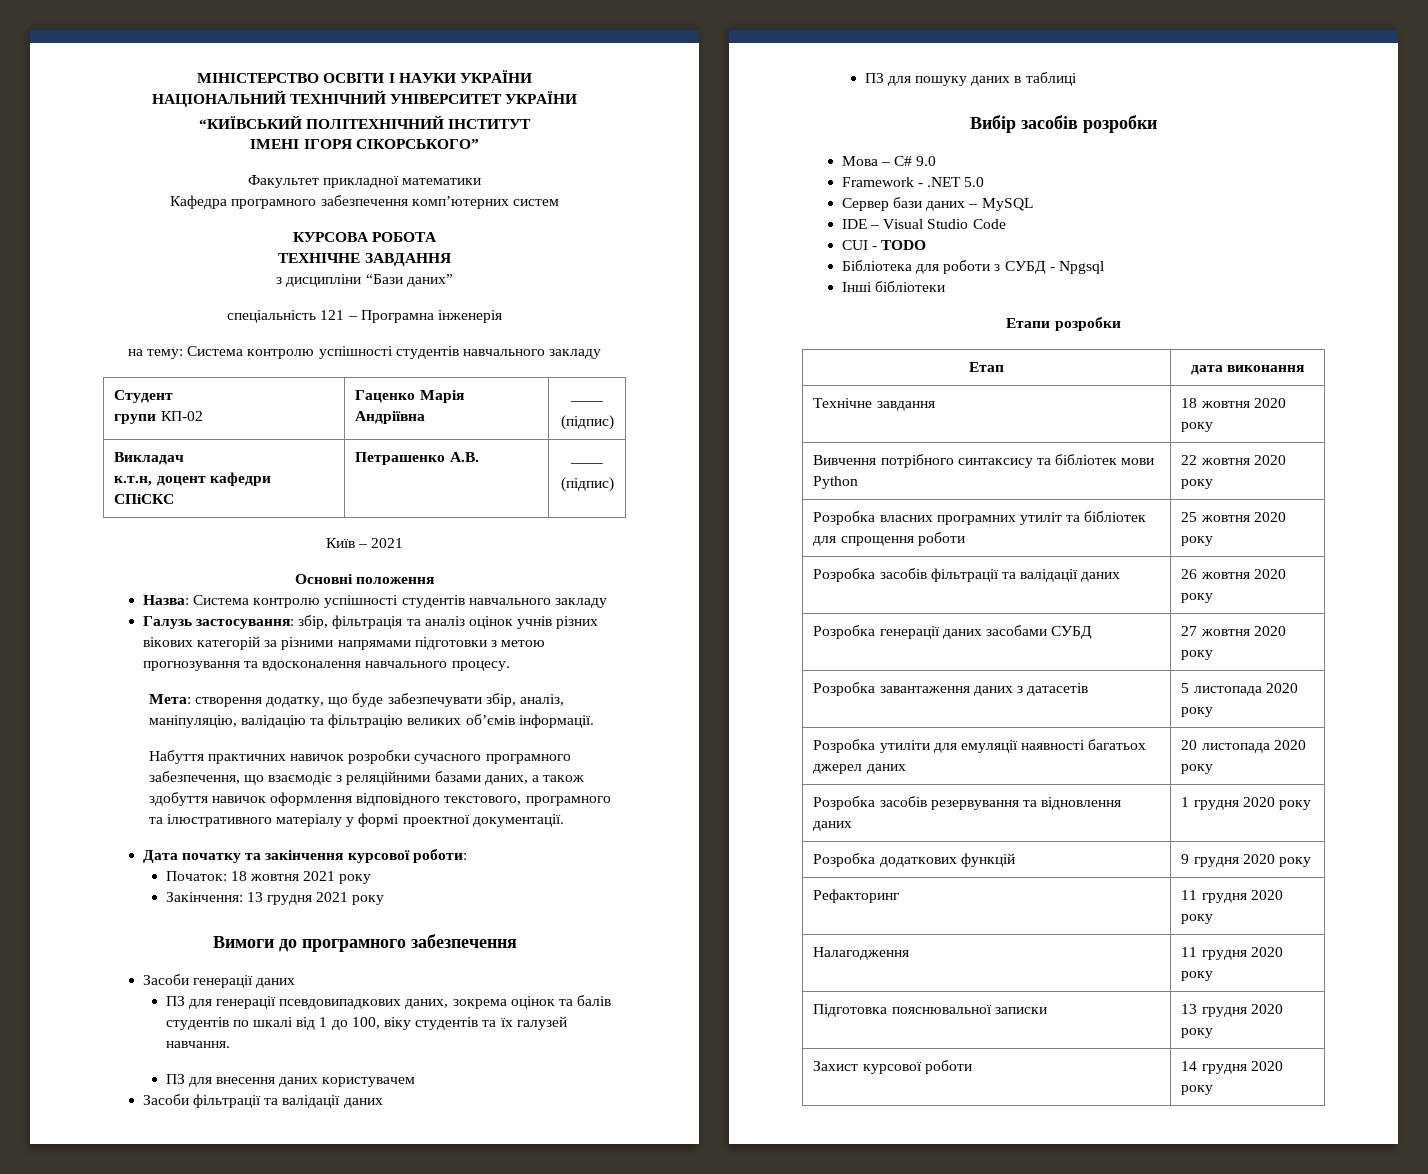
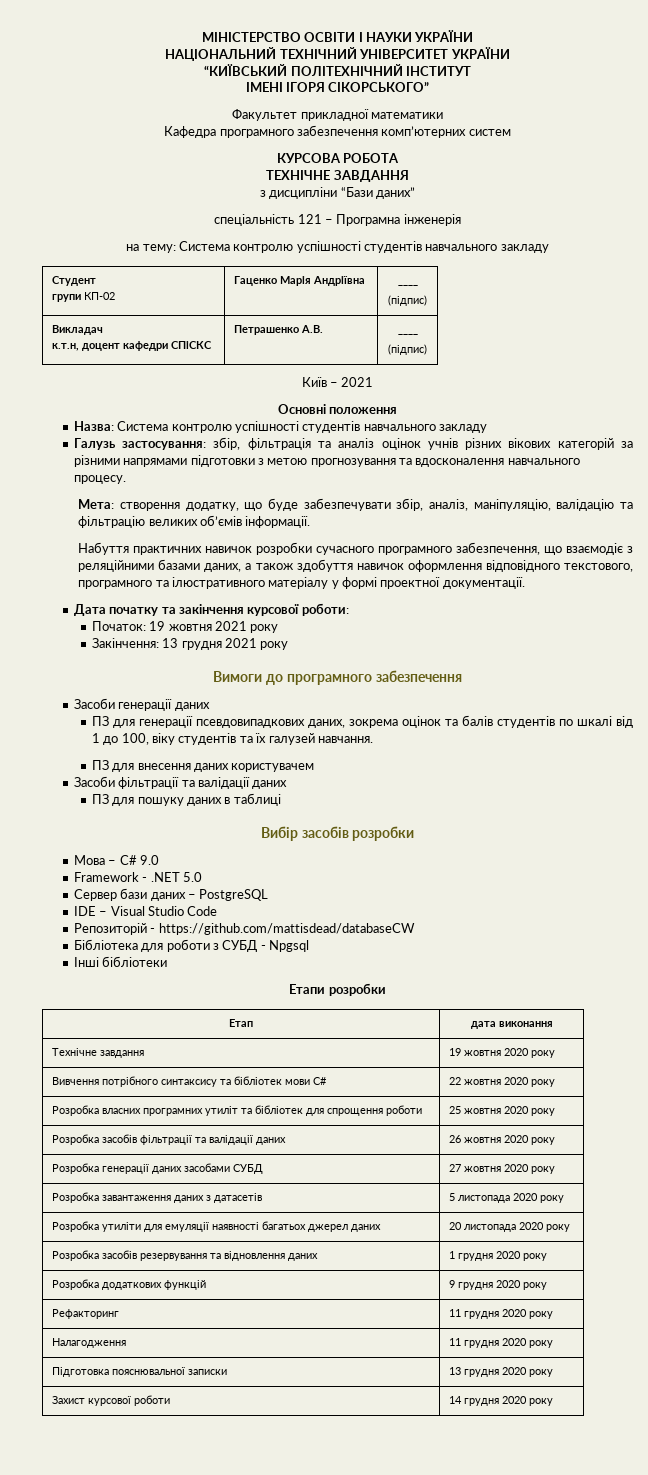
[230,871,247,881] 18 -> [149,621,166,631] 19
[981,198,1033,211] MySQL -> [199,889,269,901] PostgreSQL
[841,240,927,250] CUI - TODO -> [73,923,415,935] Репозиторій - https://github.com/mattisdead/databaseCW
[1181,398,1198,408] 18 -> [448,1048,461,1056] 19
[813,476,859,489] Python -> [312,1077,327,1085] C#

